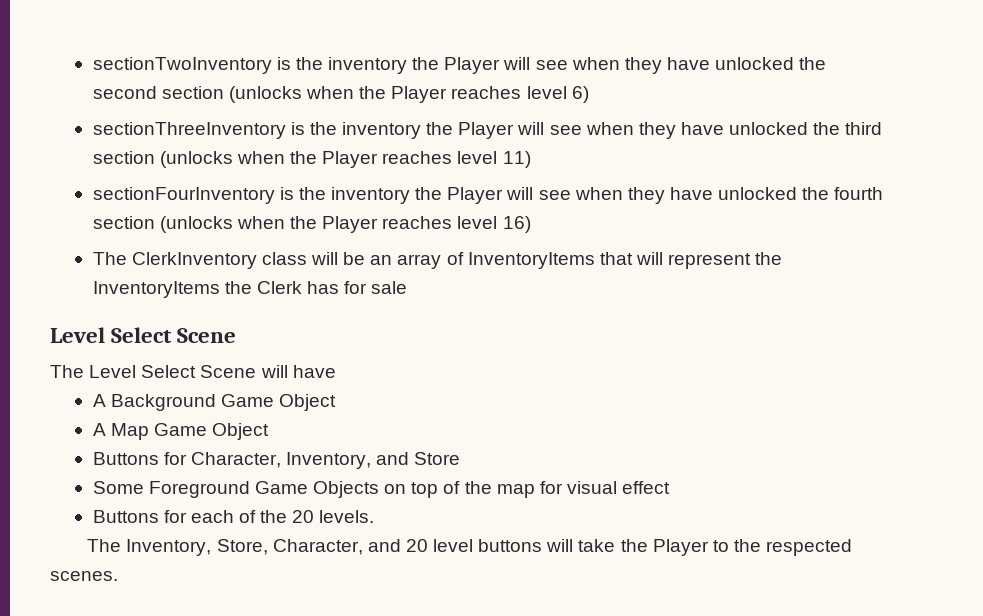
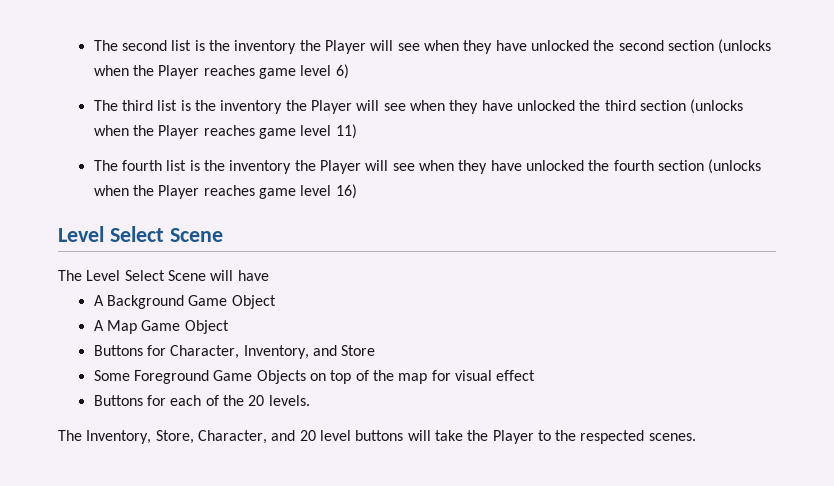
[92,57,272,74] sectionTwoInventory -> [93,40,192,51] The second list
(522, 92) none -> [259,68,297,79] game
[92,122,286,139] sectionThreeInventory -> [93,100,178,111] The third list
(453, 157) none -> [259,128,297,139] game
[92,187,275,204] sectionFourInventory -> [93,160,187,171] The fourth list
(453, 222) none -> [259,188,297,199] game
[92,252,783,269] [92,281,408,298] // The ClerkInventory class will be an array of InventoryItems that will represent the InventoryItems the Clerk has for sale -> (357, 191) none

